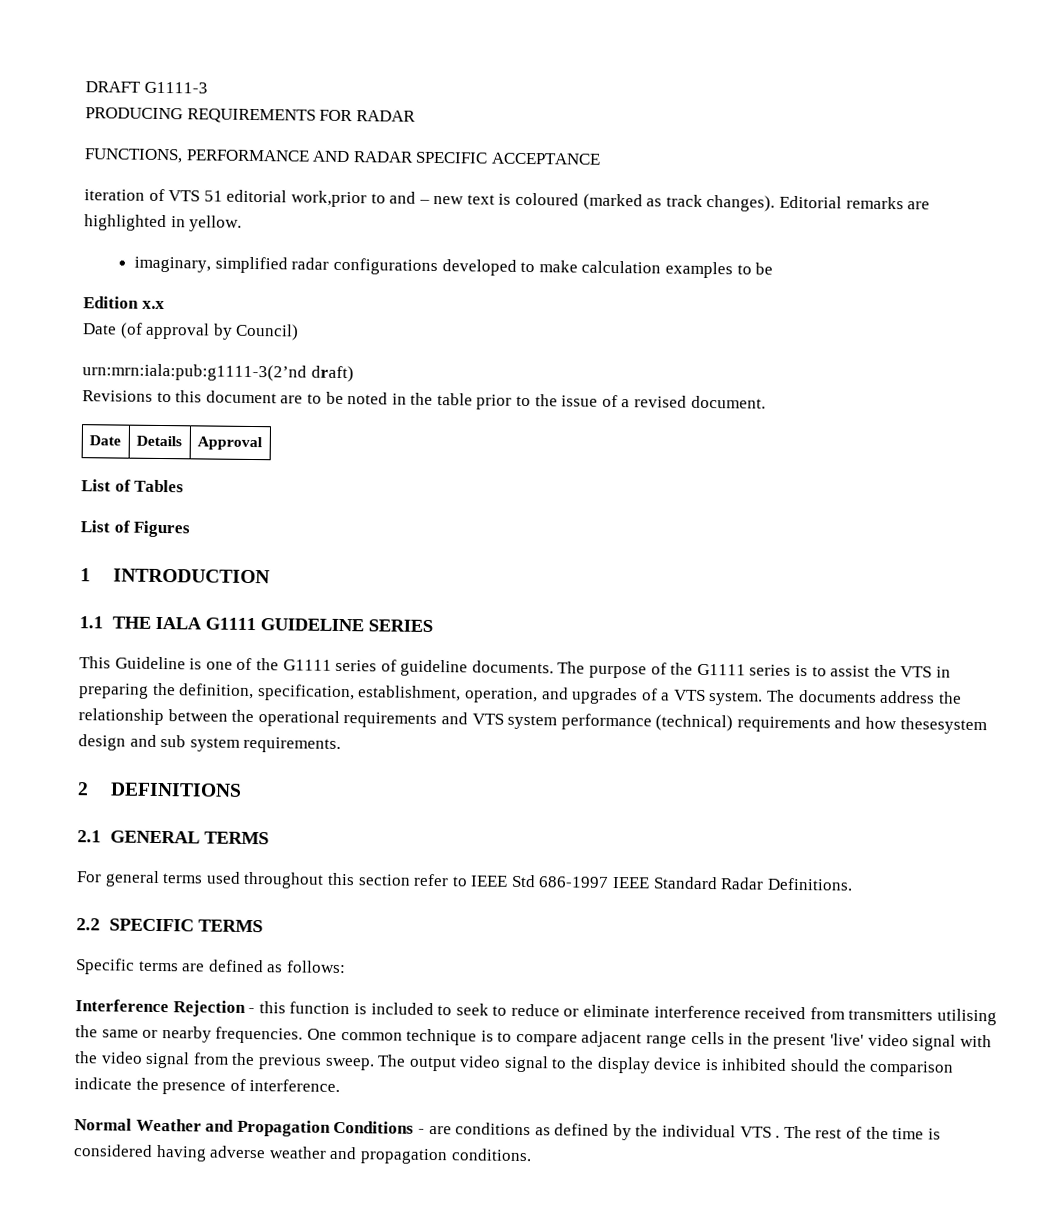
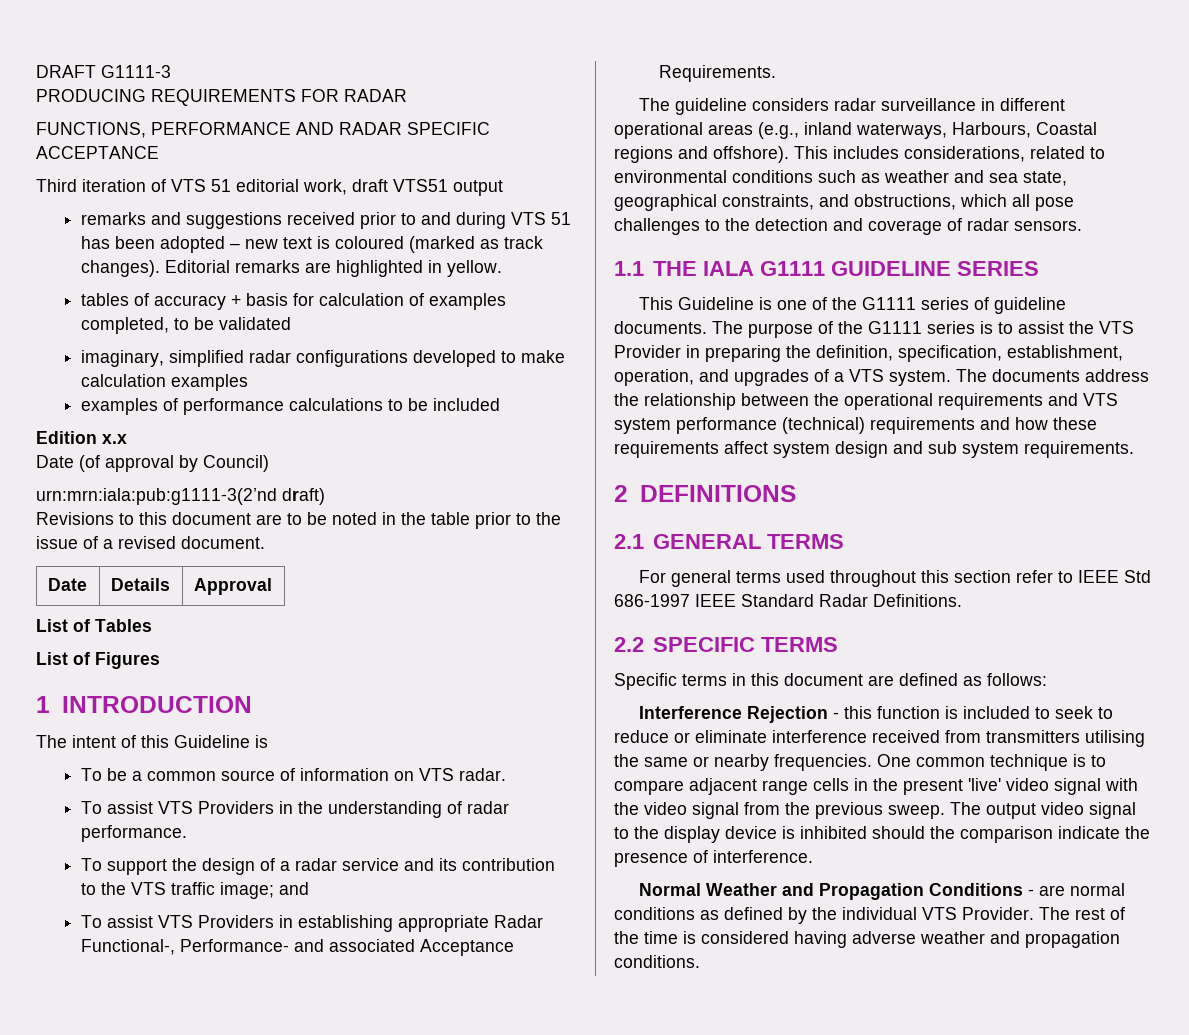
(601, 158) none -> [36,179,77,192] Third
[290,190,417,208] work,prior to and -> [303,179,503,196] [81,212,572,229] [81,236,226,253] work, draft VTS51 output // remarks and suggestions received prior to and during VTS 51 has been adopted
(243, 223) none -> [81,293,507,310] [81,317,292,334] // tables of accuracy + basis for calculation of examples completed, to be validated
[736,262,774,275] to be -> [81,398,501,415] // examples of performance calculations to be included
(270, 576) none -> [36,735,268,748] [81,768,507,781] [81,801,510,818] [81,825,188,842] [81,858,556,875] [81,882,310,899] [81,915,544,932] [81,939,515,956] [659,65,777,82] [638,98,1065,115] [614,122,1097,139] [614,146,1105,163] [614,170,1067,186] [614,194,1074,211] [614,218,1082,235] // The intent of this Guideline is // To be a common source of information on VTS radar. // To assist VTS Providers in the understanding of radar performance. // To support the design of a radar service and its contribution to the VTS traffic image; and // To assist VTS Providers in establishing appropriate Radar Functional-, Performance- and associated Acceptance Requirements. // The guideline considers radar surveillance in different operational areas (e.g., inland waterways, Harbours, Coastal regions and offshore). This includes considerations, related to environmental conditions such as weather and sea state, geographical constraints, and obstructions, which all pose challenges to the detection and coverage of radar sensors.
(933, 672) none -> [614,345,681,358] Provider
[899,717,987,735] thesesystem -> [1053,417,1097,430] [614,441,830,458] these requirements affect system
(179, 966) none -> [732,673,863,686] in this document
(452, 1130) none -> [1069,883,1125,896] normal
[775,1135,781,1138] . -> [962,907,1034,920] Provider.

